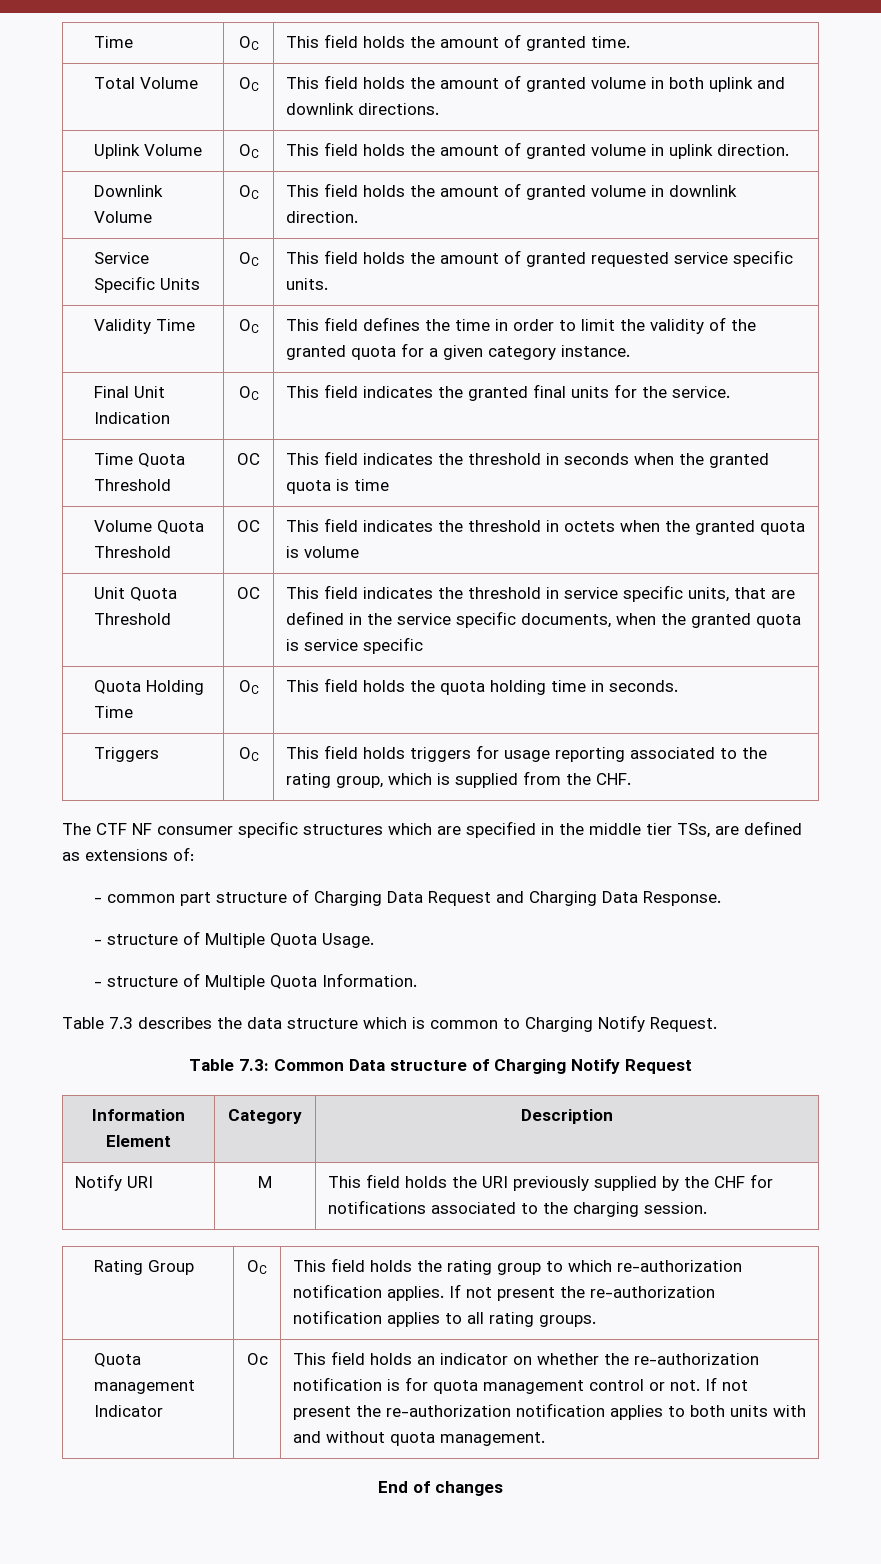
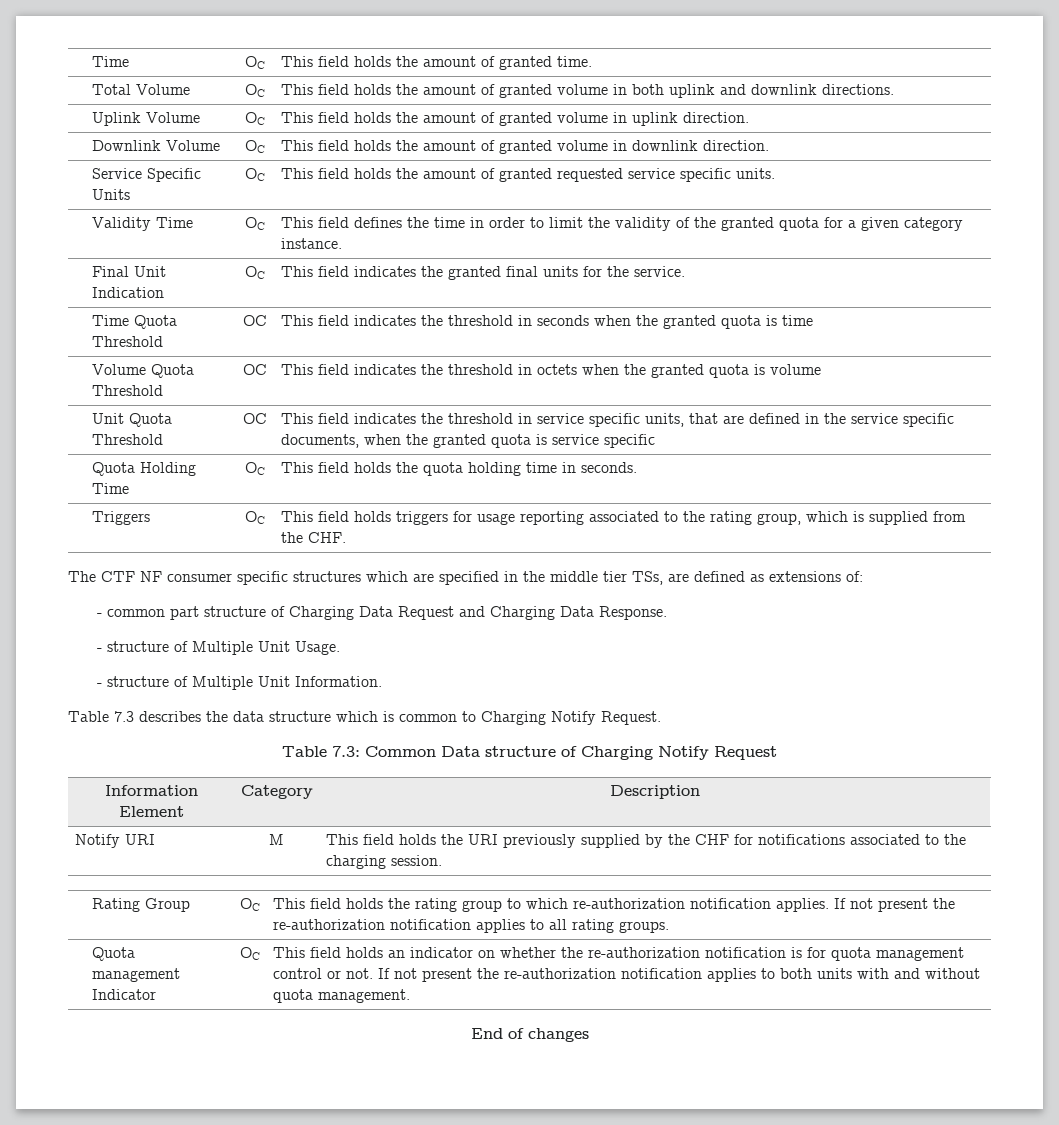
[269,933,317,947] Quota -> [258,641,291,652] Unit
[269,975,317,989] Quota -> [258,676,291,687] Unit
[246,1353,268,1365] Oc -> [239,947,260,960] OC

